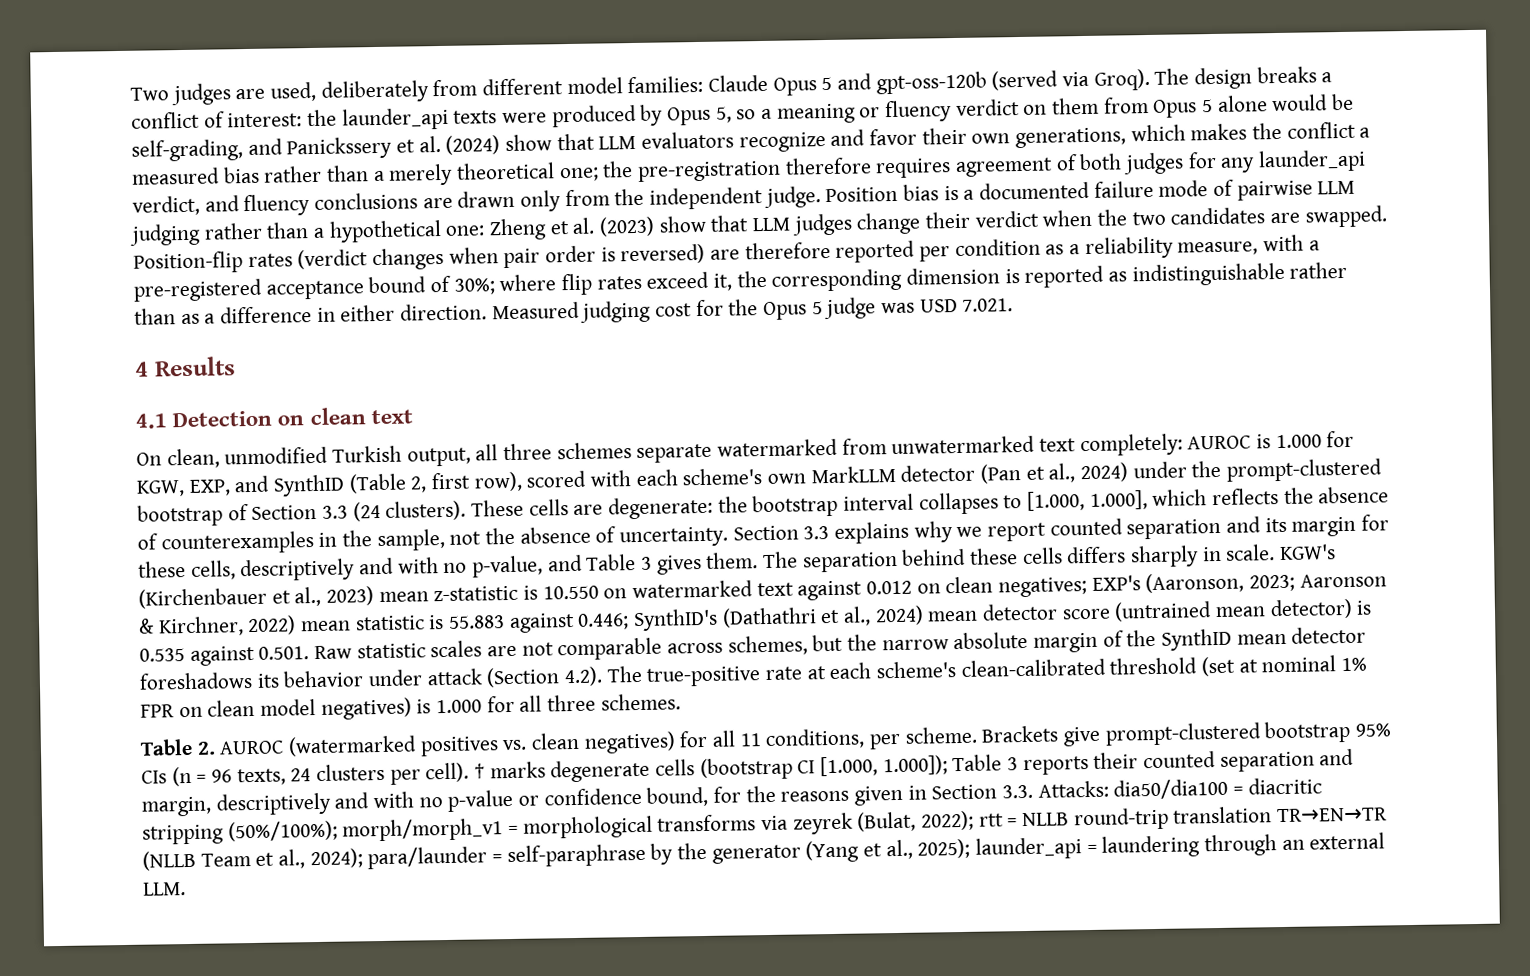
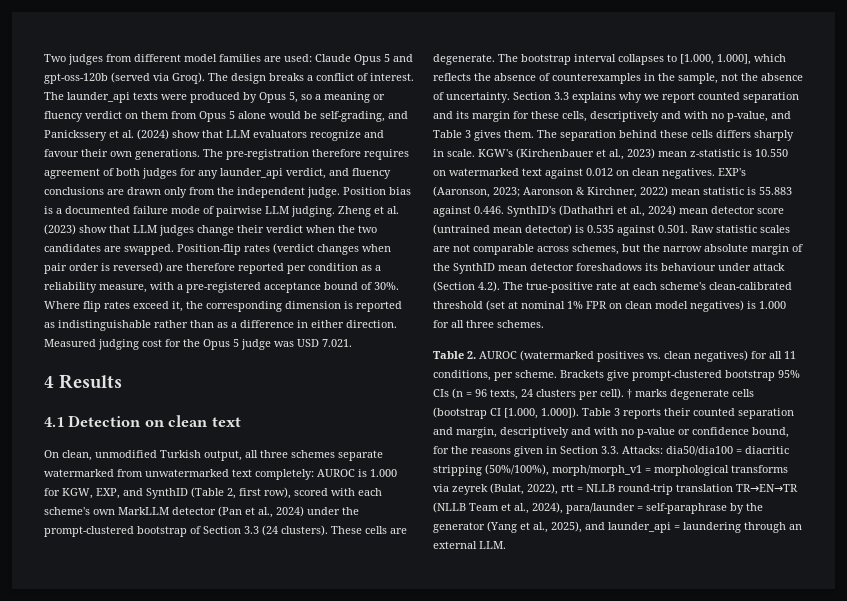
[235,75,704,103] are used, deliberately from different model families: -> [106,54,312,62] from different model families are used:
[227,109,338,128] interest: the -> [370,73,414,81] [44,92,64,100] interest. The
[869,128,918,146] favor -> [44,149,79,157] favour
[1015,121,1371,149] [131,161,634,186] generations, which makes the conflict a measured bias rather than a merely theoretical one; the -> [135,149,223,160] generations. The
[129,220,486,246] judging rather than a hypothetical one: -> [291,206,335,217] judging.
[453,274,557,295] 30%; where -> [374,282,399,290] [44,301,80,309] 30%. Where
[608,496,748,520] degenerate: the -> [433,54,518,65] degenerate. The
[998,577,1088,598] negatives; -> [662,168,715,179] negatives.
[577,613,630,630] 0.446; -> [474,206,504,214] 0.446.
[283,670,365,688] behavior -> [661,263,716,271] behaviour
[882,755,948,776] 1.000]); -> [541,407,579,418] 1.000]).
[227,820,338,842] (50%/100%); -> [485,464,549,476] (50%/100%),
[921,810,975,831] 2022); -> [527,483,558,495] 2022),
[309,848,363,869] 2024); -> [532,502,563,514] 2024),
[917,838,971,859] 2025); -> [551,521,605,533] 2025), and

